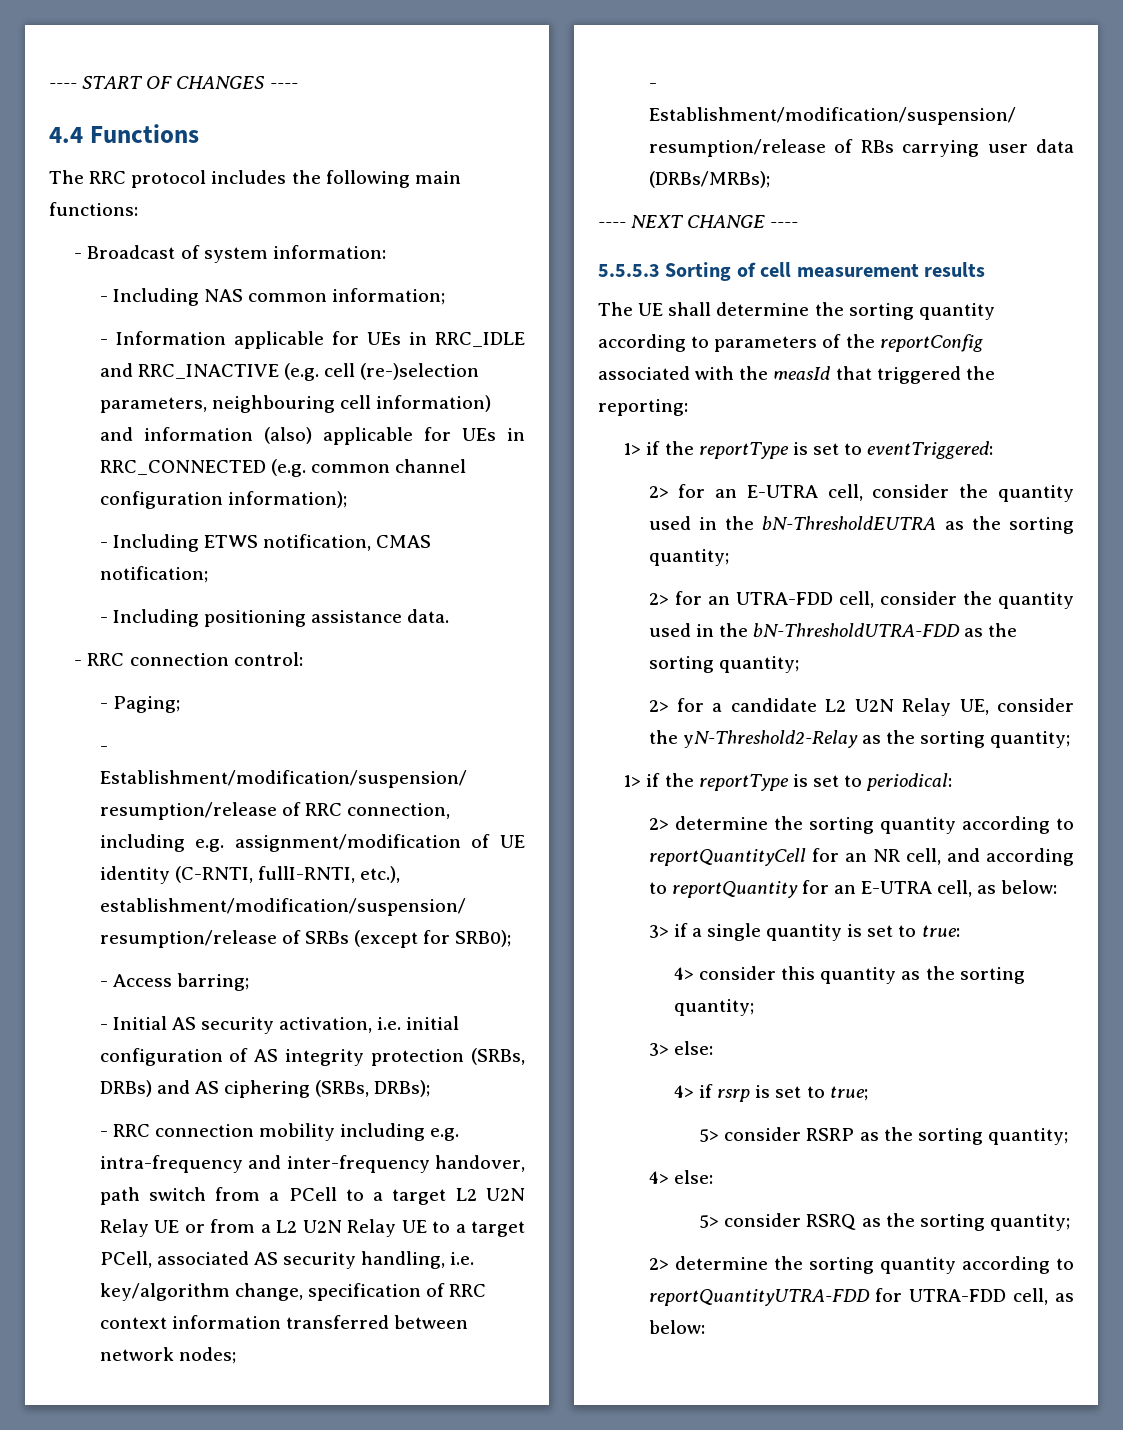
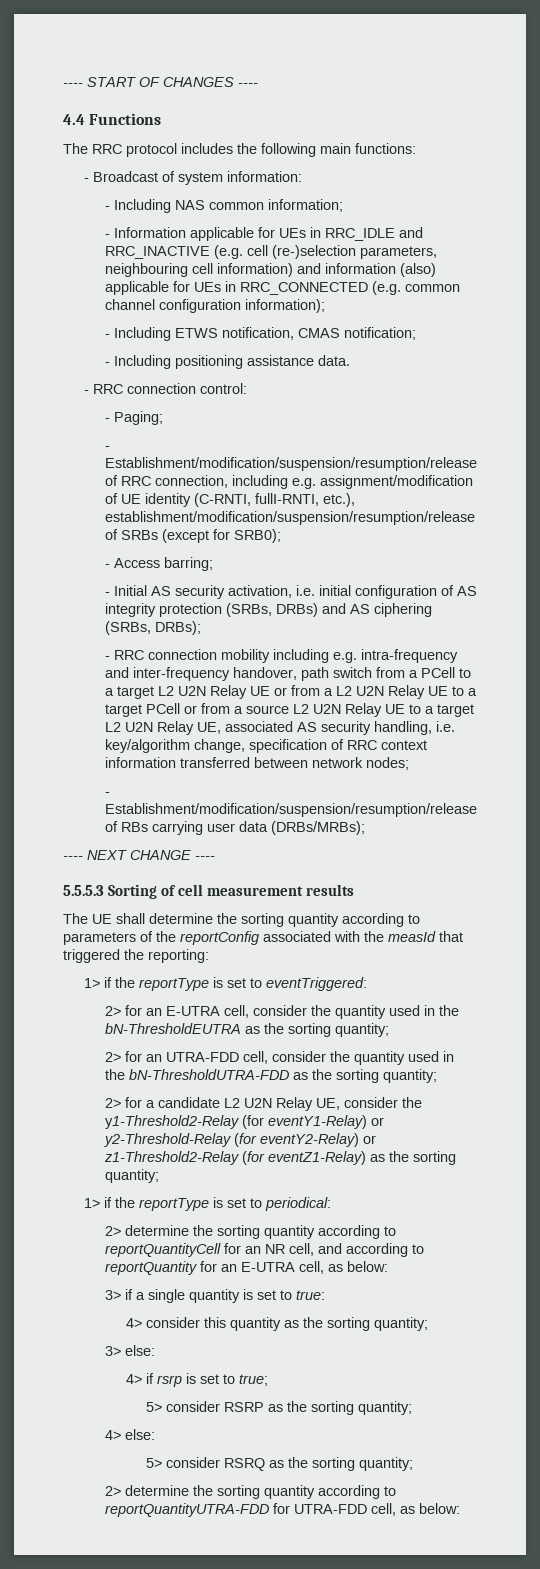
[99,1251,152,1268] PCell, -> [145,703,474,717] [104,721,221,735] PCell or from a source L2 U2N Relay UE to a target L2 U2N Relay UE,
[682,730,858,748] yN-Threshold2-Relay -> [104,1115,384,1129] [103,1133,376,1147] [103,1151,366,1165] y1-Threshold2-Relay (for eventY1-Relay) or y2-Threshold-Relay (for eventY2-Relay) or z1-Threshold2-Relay (for eventZ1-Relay)

